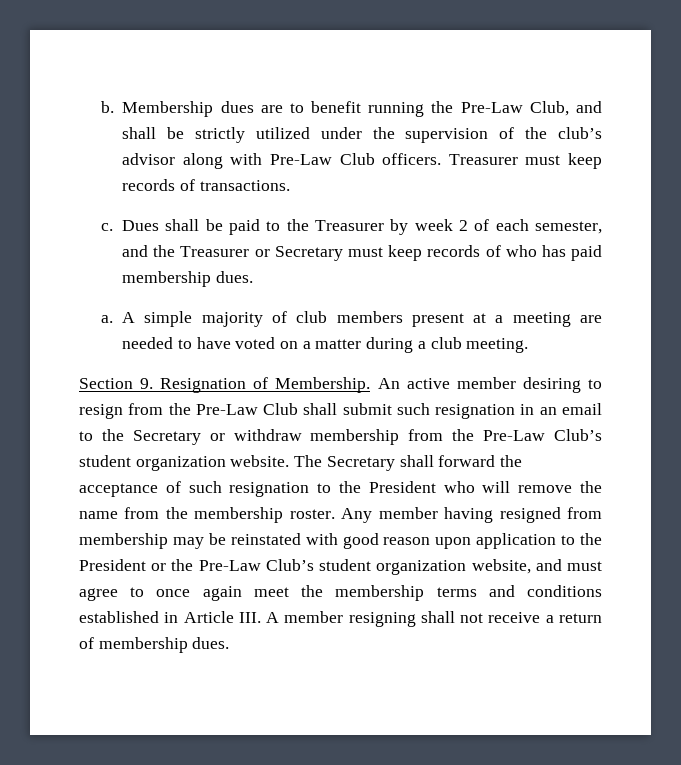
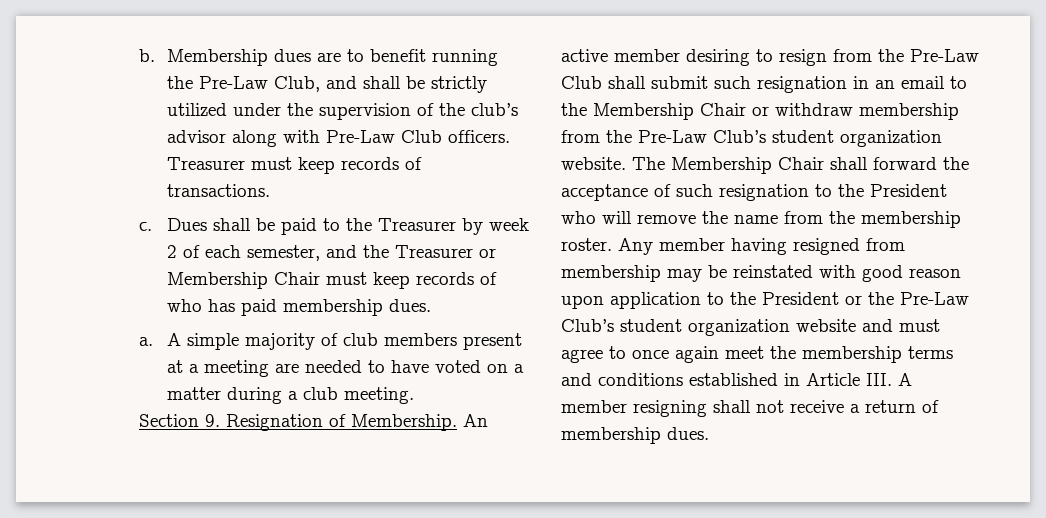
[274,246,343,261] Secretary -> [167,272,321,289] Membership Chair
[132,430,201,445] Secretary -> [593,103,746,120] Membership Chair
[326,456,395,471] Secretary -> [671,157,824,174] Membership Chair
[471,559,531,574] website, -> [796,319,856,332] website

